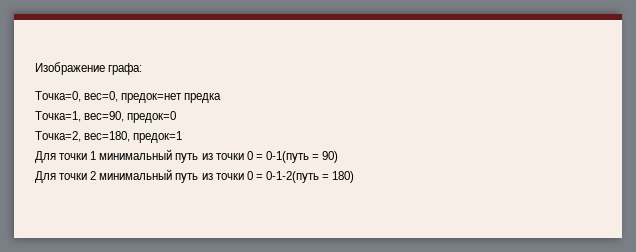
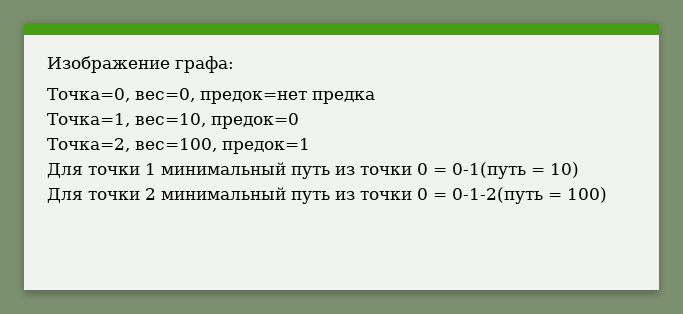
[84,111,125,122] вес=90, -> [135,113,206,127] вес=10,
[84,131,131,142] вес=180, -> [135,138,217,152] вес=100,
[322,151,339,163] 90) -> [550,162,579,178] 10)
[332,171,355,183] 180) -> [567,187,607,203] 100)

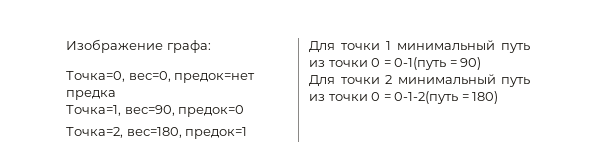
[135,113,206,127] вес=10, -> [124,105,175,116] вес=90,
[135,138,217,152] вес=100, -> [126,127,182,138] вес=180,
[550,162,579,178] 10) -> [460,57,482,70] 90)
[567,187,607,203] 100) -> [472,91,499,104] 180)

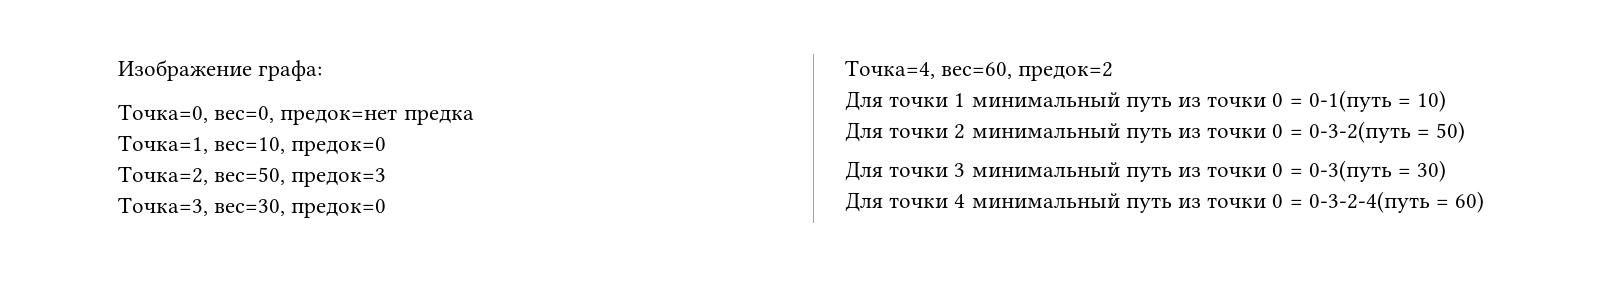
[124,105,175,116] вес=90, -> [214,137,286,154] вес=10,
[126,127,248,139] вес=180, предок=1 -> [214,167,387,187] [118,197,387,218] [845,60,1114,81] вес=50, предок=3 // Точка=3, вес=30, предок=0 // Точка=4, вес=60, предок=2
[460,57,482,70] 90) -> [1417,90,1447,112] 10)
[394,91,499,104] 0-1-2(путь = 180) -> [1308,121,1466,143] [845,160,1447,182] [845,191,1485,213] 0-3-2(путь = 50) // Для точки 3 минимальный путь из точки 0 = 0-3(путь = 30) // Для точки 4 минимальный путь из точки 0 = 0-3-2-4(путь = 60)

